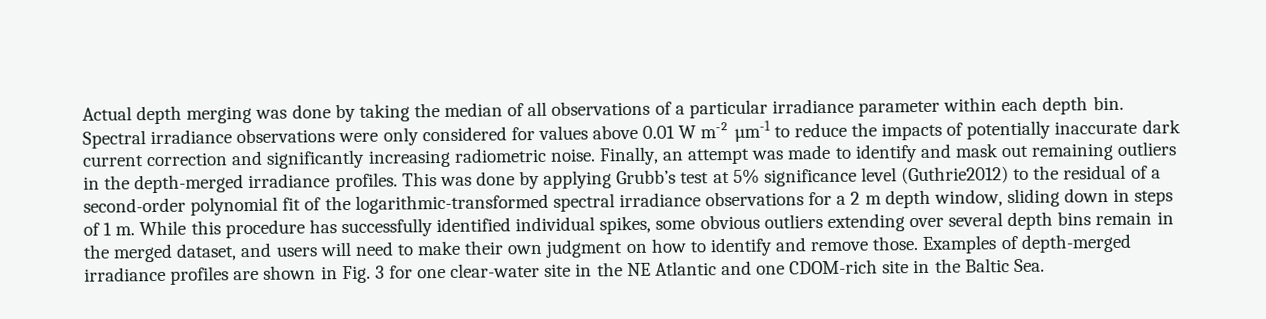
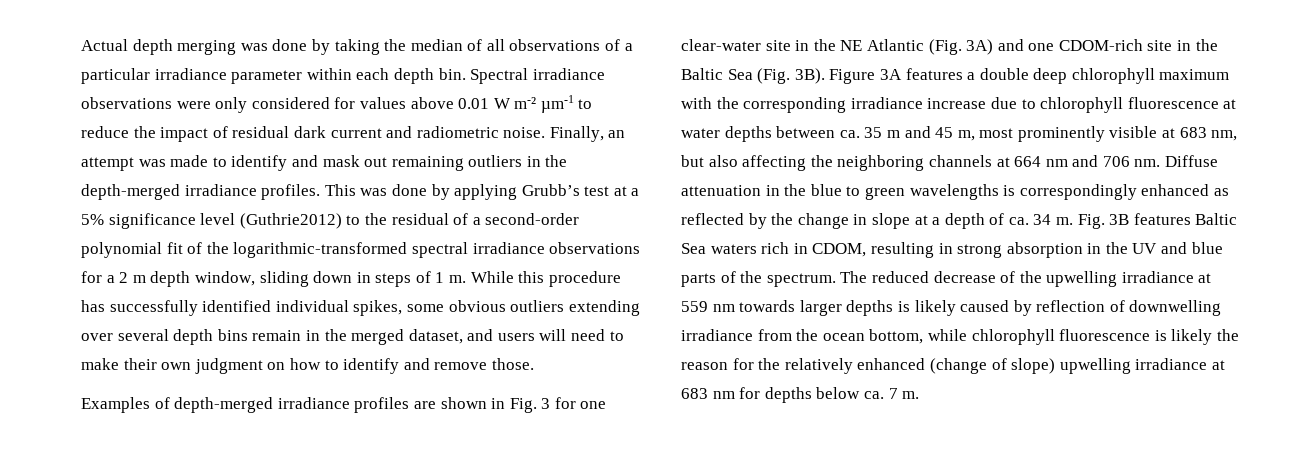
[881,119,1181,141] [82,149,451,169] impacts of potentially inaccurate dark current correction and significantly increasing -> [160,126,413,142] impact of residual dark current and
(730, 177) none -> [631,188,640,196] a
(919, 243) none -> (534, 364) //
(717, 268) none -> [928,39,994,55] (Fig. 3A)
[1013,258,1045,273] Sea. -> [727,68,1230,84] [681,97,1237,113] [681,126,1238,142] [681,155,1219,171] [681,184,1229,200] [681,213,1238,229] [681,242,1223,258] [681,271,1212,287] [681,300,1222,316] [681,329,1239,345] [681,358,1225,374] [681,387,920,403] Sea (Fig. 3B). Figure 3A features a double deep chlorophyll maximum with the corresponding irradiance increase due to chlorophyll fluorescence at water depths between ca. 35 m and 45 m, most prominently visible at 683 nm, but also affecting the neighboring channels at 664 nm and 706 nm. Diffuse attenuation in the blue to green wavelengths is correspondingly enhanced as reflected by the change in slope at a depth of ca. 34 m. Fig. 3B features Baltic Sea waters rich in CDOM, resulting in strong absorption in the UV and blue parts of the spectrum. The reduced decrease of the upwelling irradiance at 559 nm towards larger depths is likely caused by reflection of downwelling irradiance from the ocean bottom, while chlorophyll fluorescence is likely the reason for the relatively enhanced (change of slope) upwelling irradiance at 683 nm for depths below ca. 7 m.

